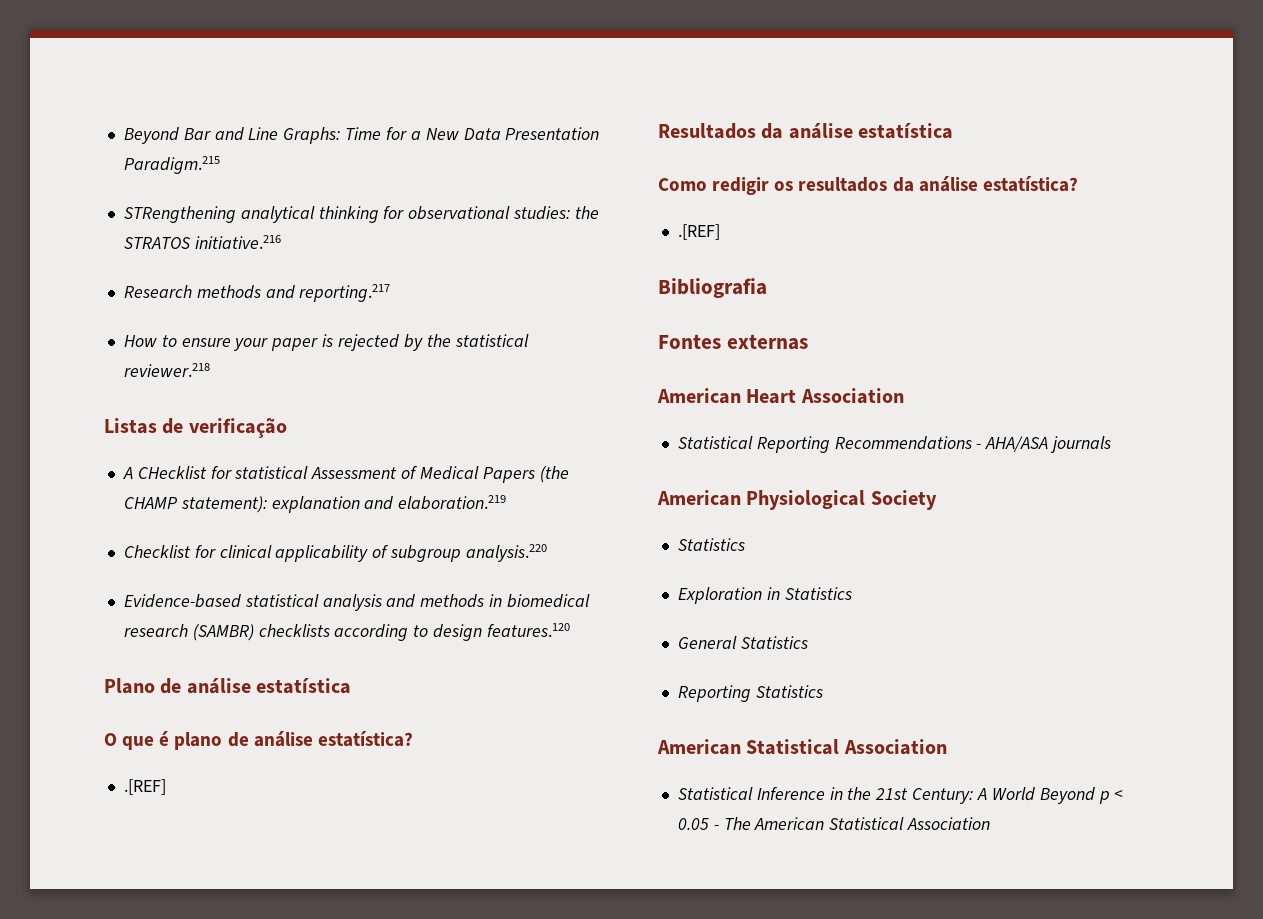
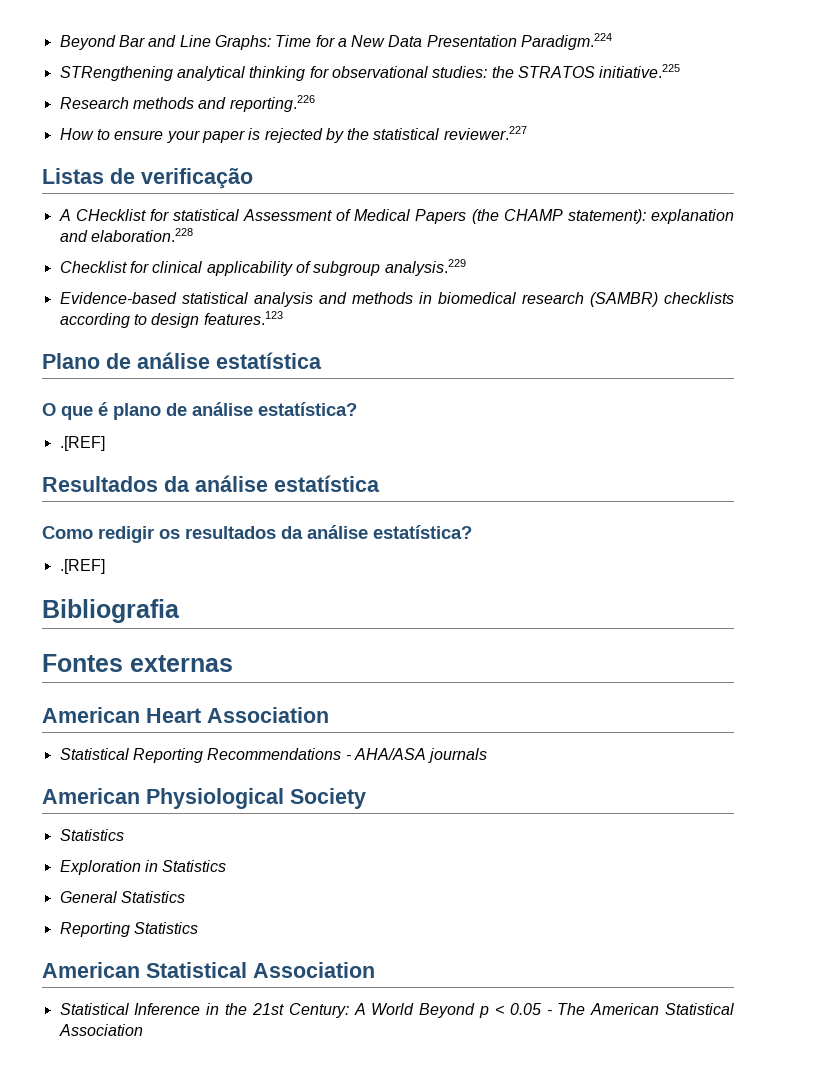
[123,156,220,174] Paradigm.215 -> [521,33,613,50] Paradigm.224
[194,235,281,249] initiative.216 -> [599,64,681,78] initiative.225
[299,284,391,302] reporting.217 -> [229,95,315,112] reporting.226
[123,363,210,377] reviewer.218 -> [443,126,527,140] reviewer.227
[398,495,507,510] elaboration.219 -> [90,228,193,242] elaboration.228
[465,544,547,562] analysis.220 -> [384,259,466,276] analysis.229
[486,623,570,637] features.120 -> [203,311,283,325] features.123

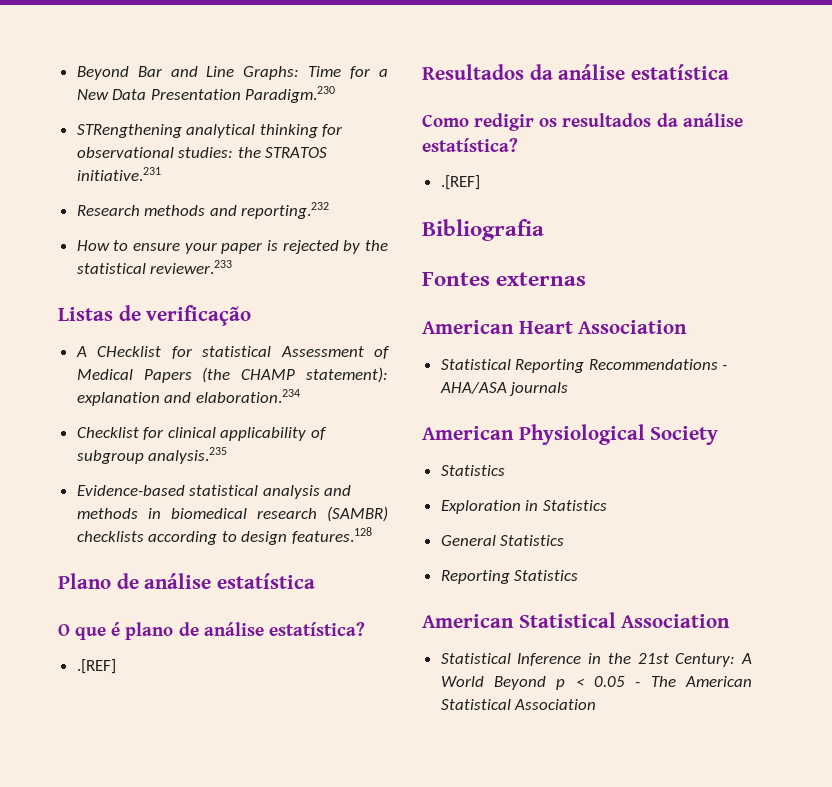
[521,33,613,50] Paradigm.224 -> [245,86,336,103] Paradigm.230
[599,64,681,78] initiative.225 -> [76,167,161,181] initiative.231
[229,95,315,112] reporting.226 -> [241,202,330,219] reporting.232
[443,126,527,140] reviewer.227 -> [150,260,233,274] reviewer.233
[90,228,193,242] elaboration.228 -> [195,389,300,403] elaboration.234
[384,259,466,276] analysis.229 -> [148,447,228,464] analysis.235
[203,311,283,325] features.123 -> [292,527,373,544] features.128

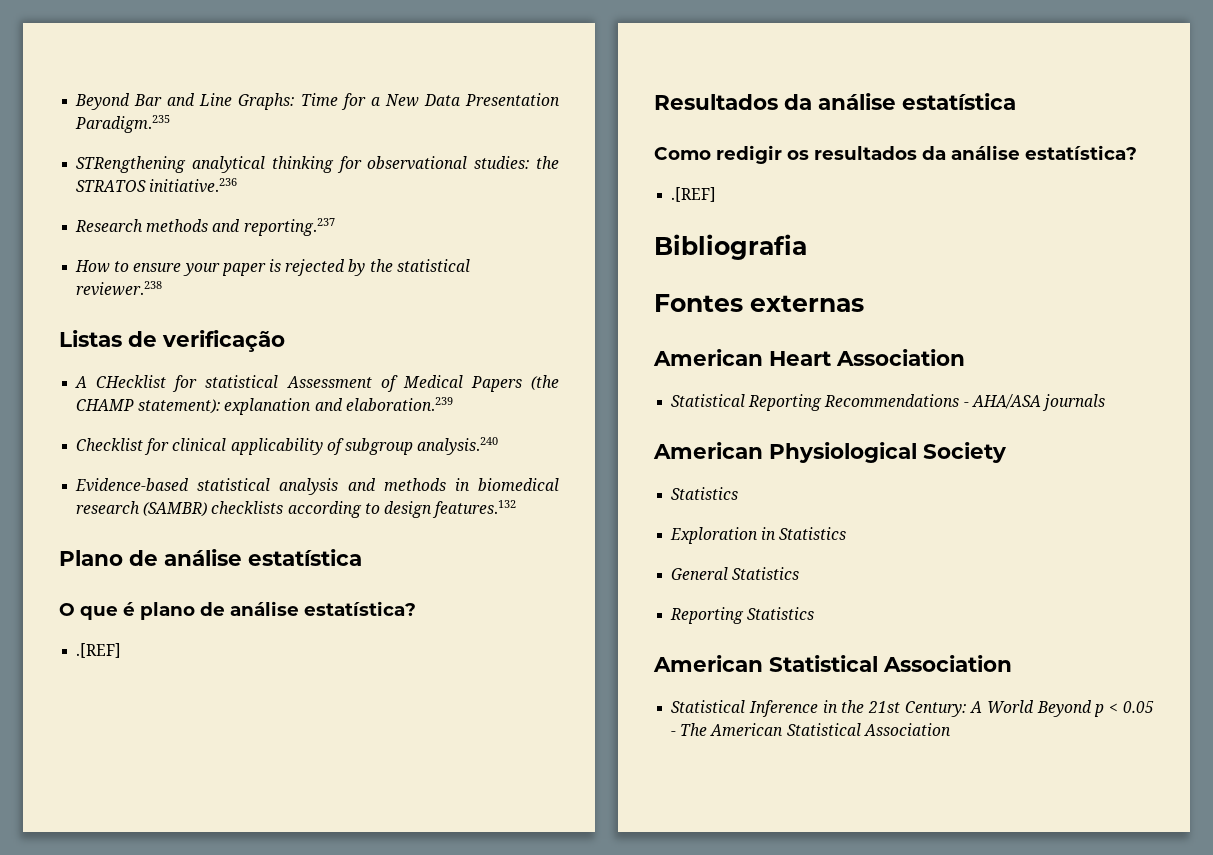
[245,86,336,103] Paradigm.230 -> [75,115,171,133] Paradigm.235
[76,167,161,181] initiative.231 -> [149,178,238,193] initiative.236
[241,202,330,219] reporting.232 -> [243,218,335,236] reporting.237
[150,260,233,274] reviewer.233 -> [76,281,163,296] reviewer.238
[195,389,300,403] elaboration.234 -> [345,397,453,411] elaboration.239
[148,447,228,464] analysis.235 -> [417,437,499,455] analysis.240
[292,527,373,544] features.128 -> [432,500,517,518] features.132

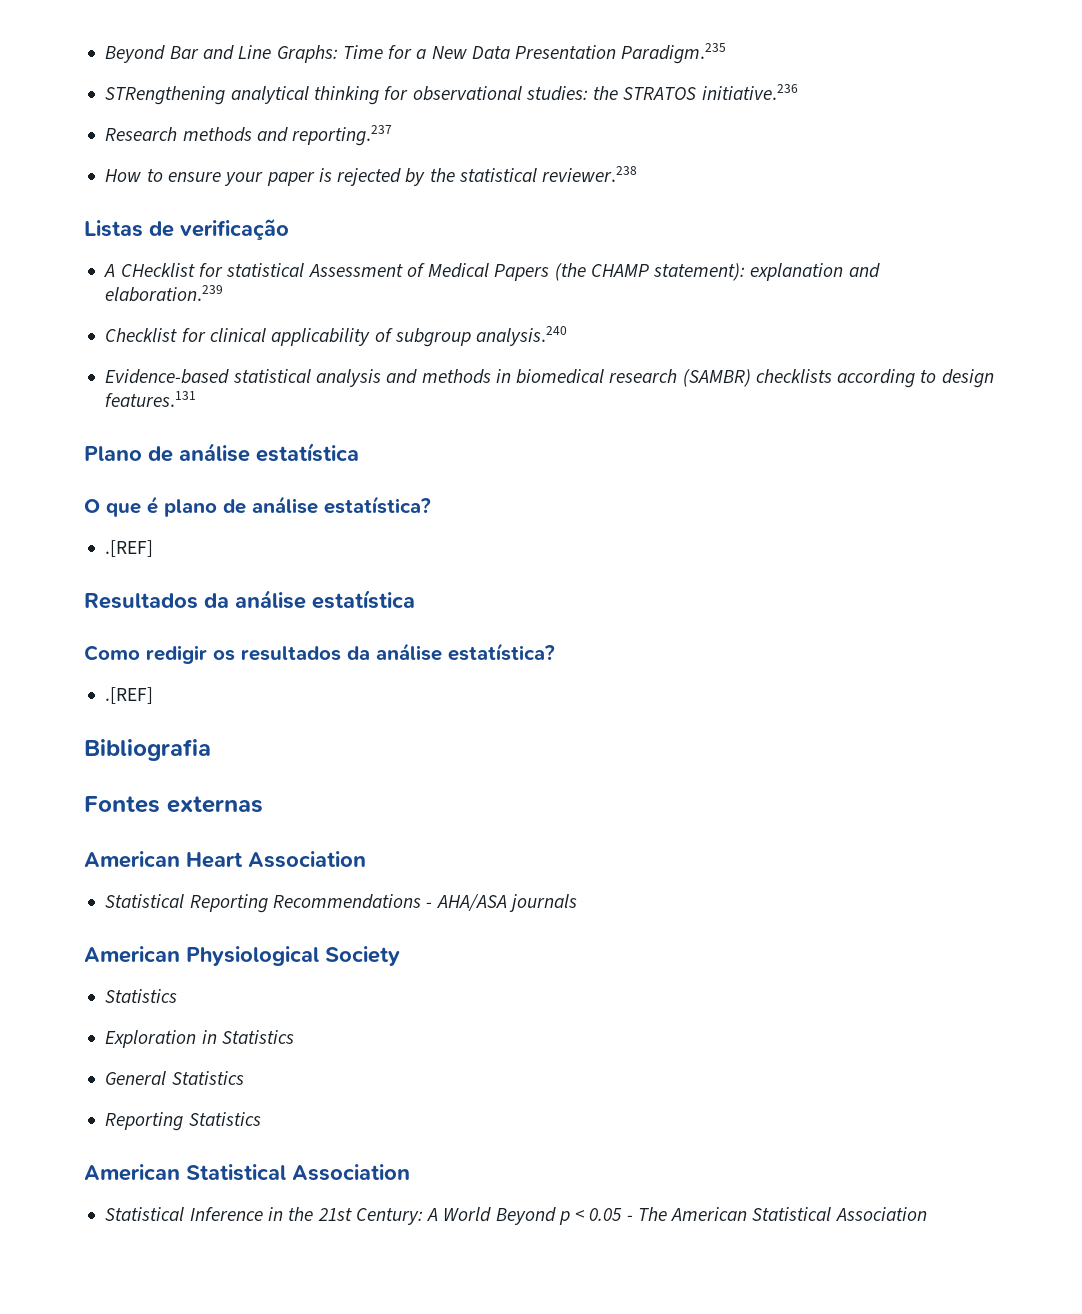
[432,500,517,518] features.132 -> [105,391,197,407] features.131

